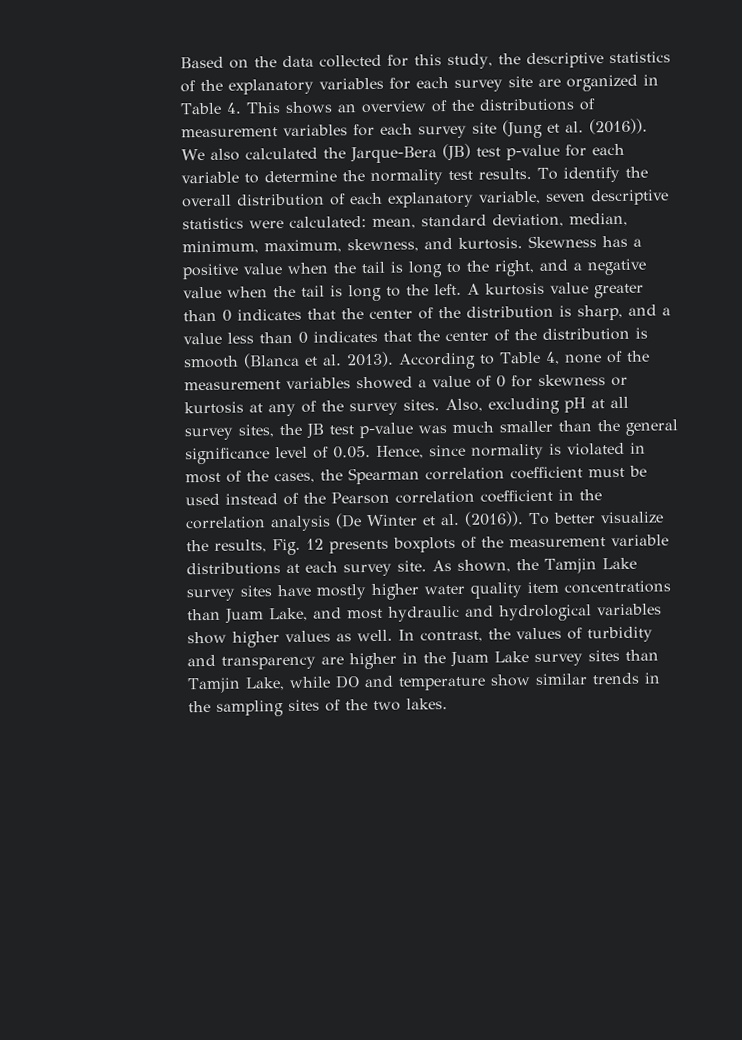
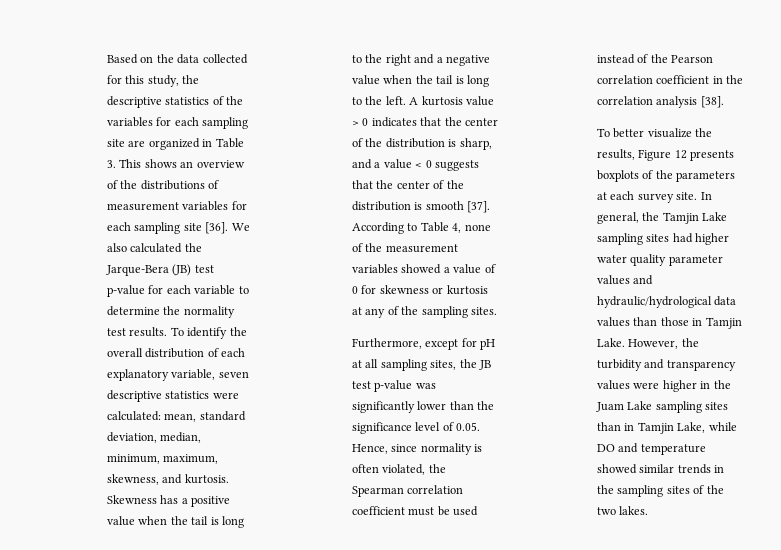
[227,77,503,95] explanatory variables for each survey -> [107,117,249,129] variables for each sampling
[225,102,242,114] 4. -> [107,160,116,168] 3.
[417,118,648,139] survey site (Jung et al. (2016)). -> [134,222,229,234] sampling site [36].
[493,259,535,277] right, -> [385,54,411,66] right
[593,283,644,299] [182,309,217,322] greater than -> [352,121,359,126] >
[226,330,378,344] less than 0 indicates -> [415,160,479,171] < 0 suggests
[242,351,394,369] (Blanca et al. 2013). -> [467,201,491,213] [37].
[348,402,398,416] survey -> [421,306,468,318] sampling
[444,397,560,415] Also, excluding -> [352,338,477,350] // Furthermore, except for
[183,427,234,441] survey -> [380,359,427,371] sampling
[451,420,553,434] much smaller -> [352,401,447,413] significantly lower
[624,419,678,436] general -> (495, 405) none
[566,442,646,456] [184,470,315,484] violated in most of the cases, -> [352,464,426,475] often violated,
[334,511,524,529] (De Winter et al. (2016)). -> [700,96,724,108] [38]. //
[271,538,301,556] Fig. -> [638,149,672,161] Figure
[508,534,669,548] [185,562,281,576] measurement variable distributions -> [676,171,736,182] parameters
[431,559,511,573] As shown, -> [700,192,712,200] [597,212,639,224] In general,
[185,580,671,602] [186,603,662,624] [186,627,583,648] survey sites have mostly higher water quality item concentrations than Juam Lake, and most hydraulic and hydrological variables show higher values as well. In contrast, the values of -> [597,233,730,245] [597,254,723,266] [597,275,654,285] [597,296,737,308] [597,317,742,329] [597,338,699,349] sampling sites had higher water quality parameter values and hydraulic/hydrological data values than those in Tamjin Lake. However, the
[320,656,344,665] are -> [597,380,660,390] values were
[533,653,583,667] survey -> [655,401,702,413] sampling
(659, 655) none -> [624,423,635,431] in
[489,674,531,687] show -> [597,464,637,474] showed

